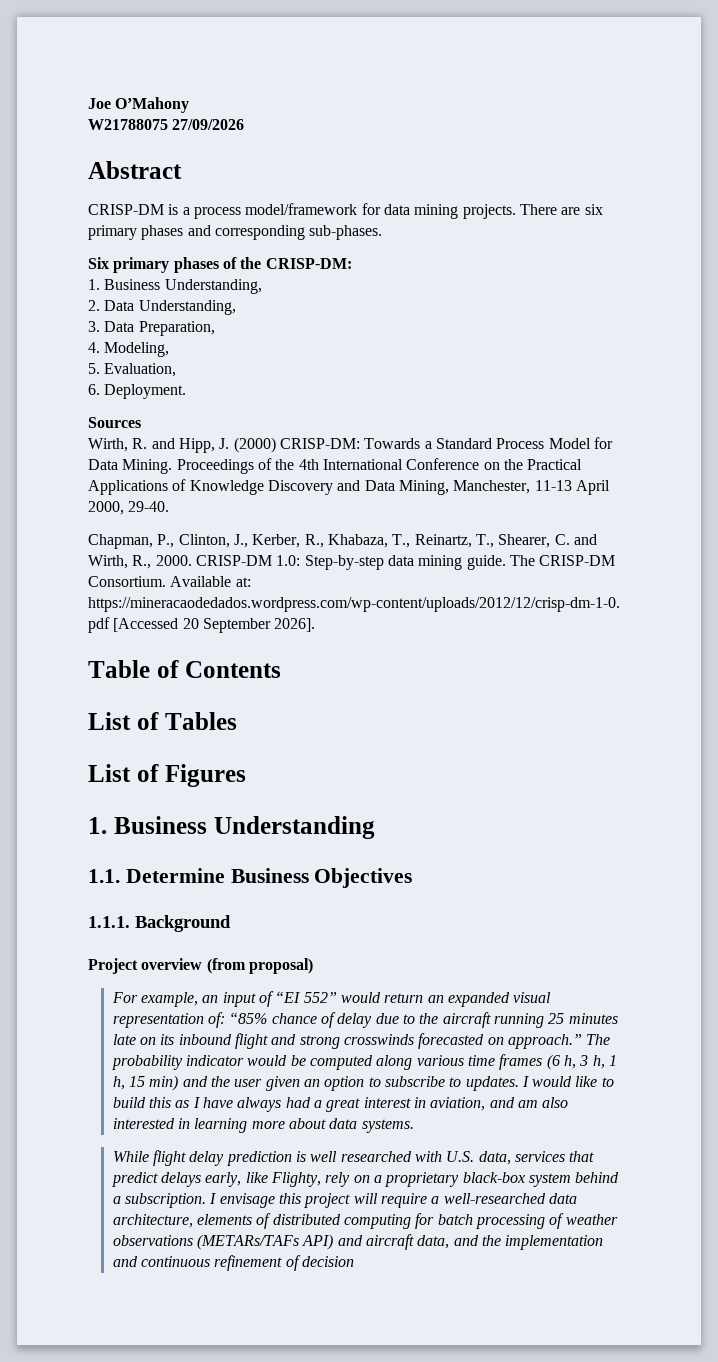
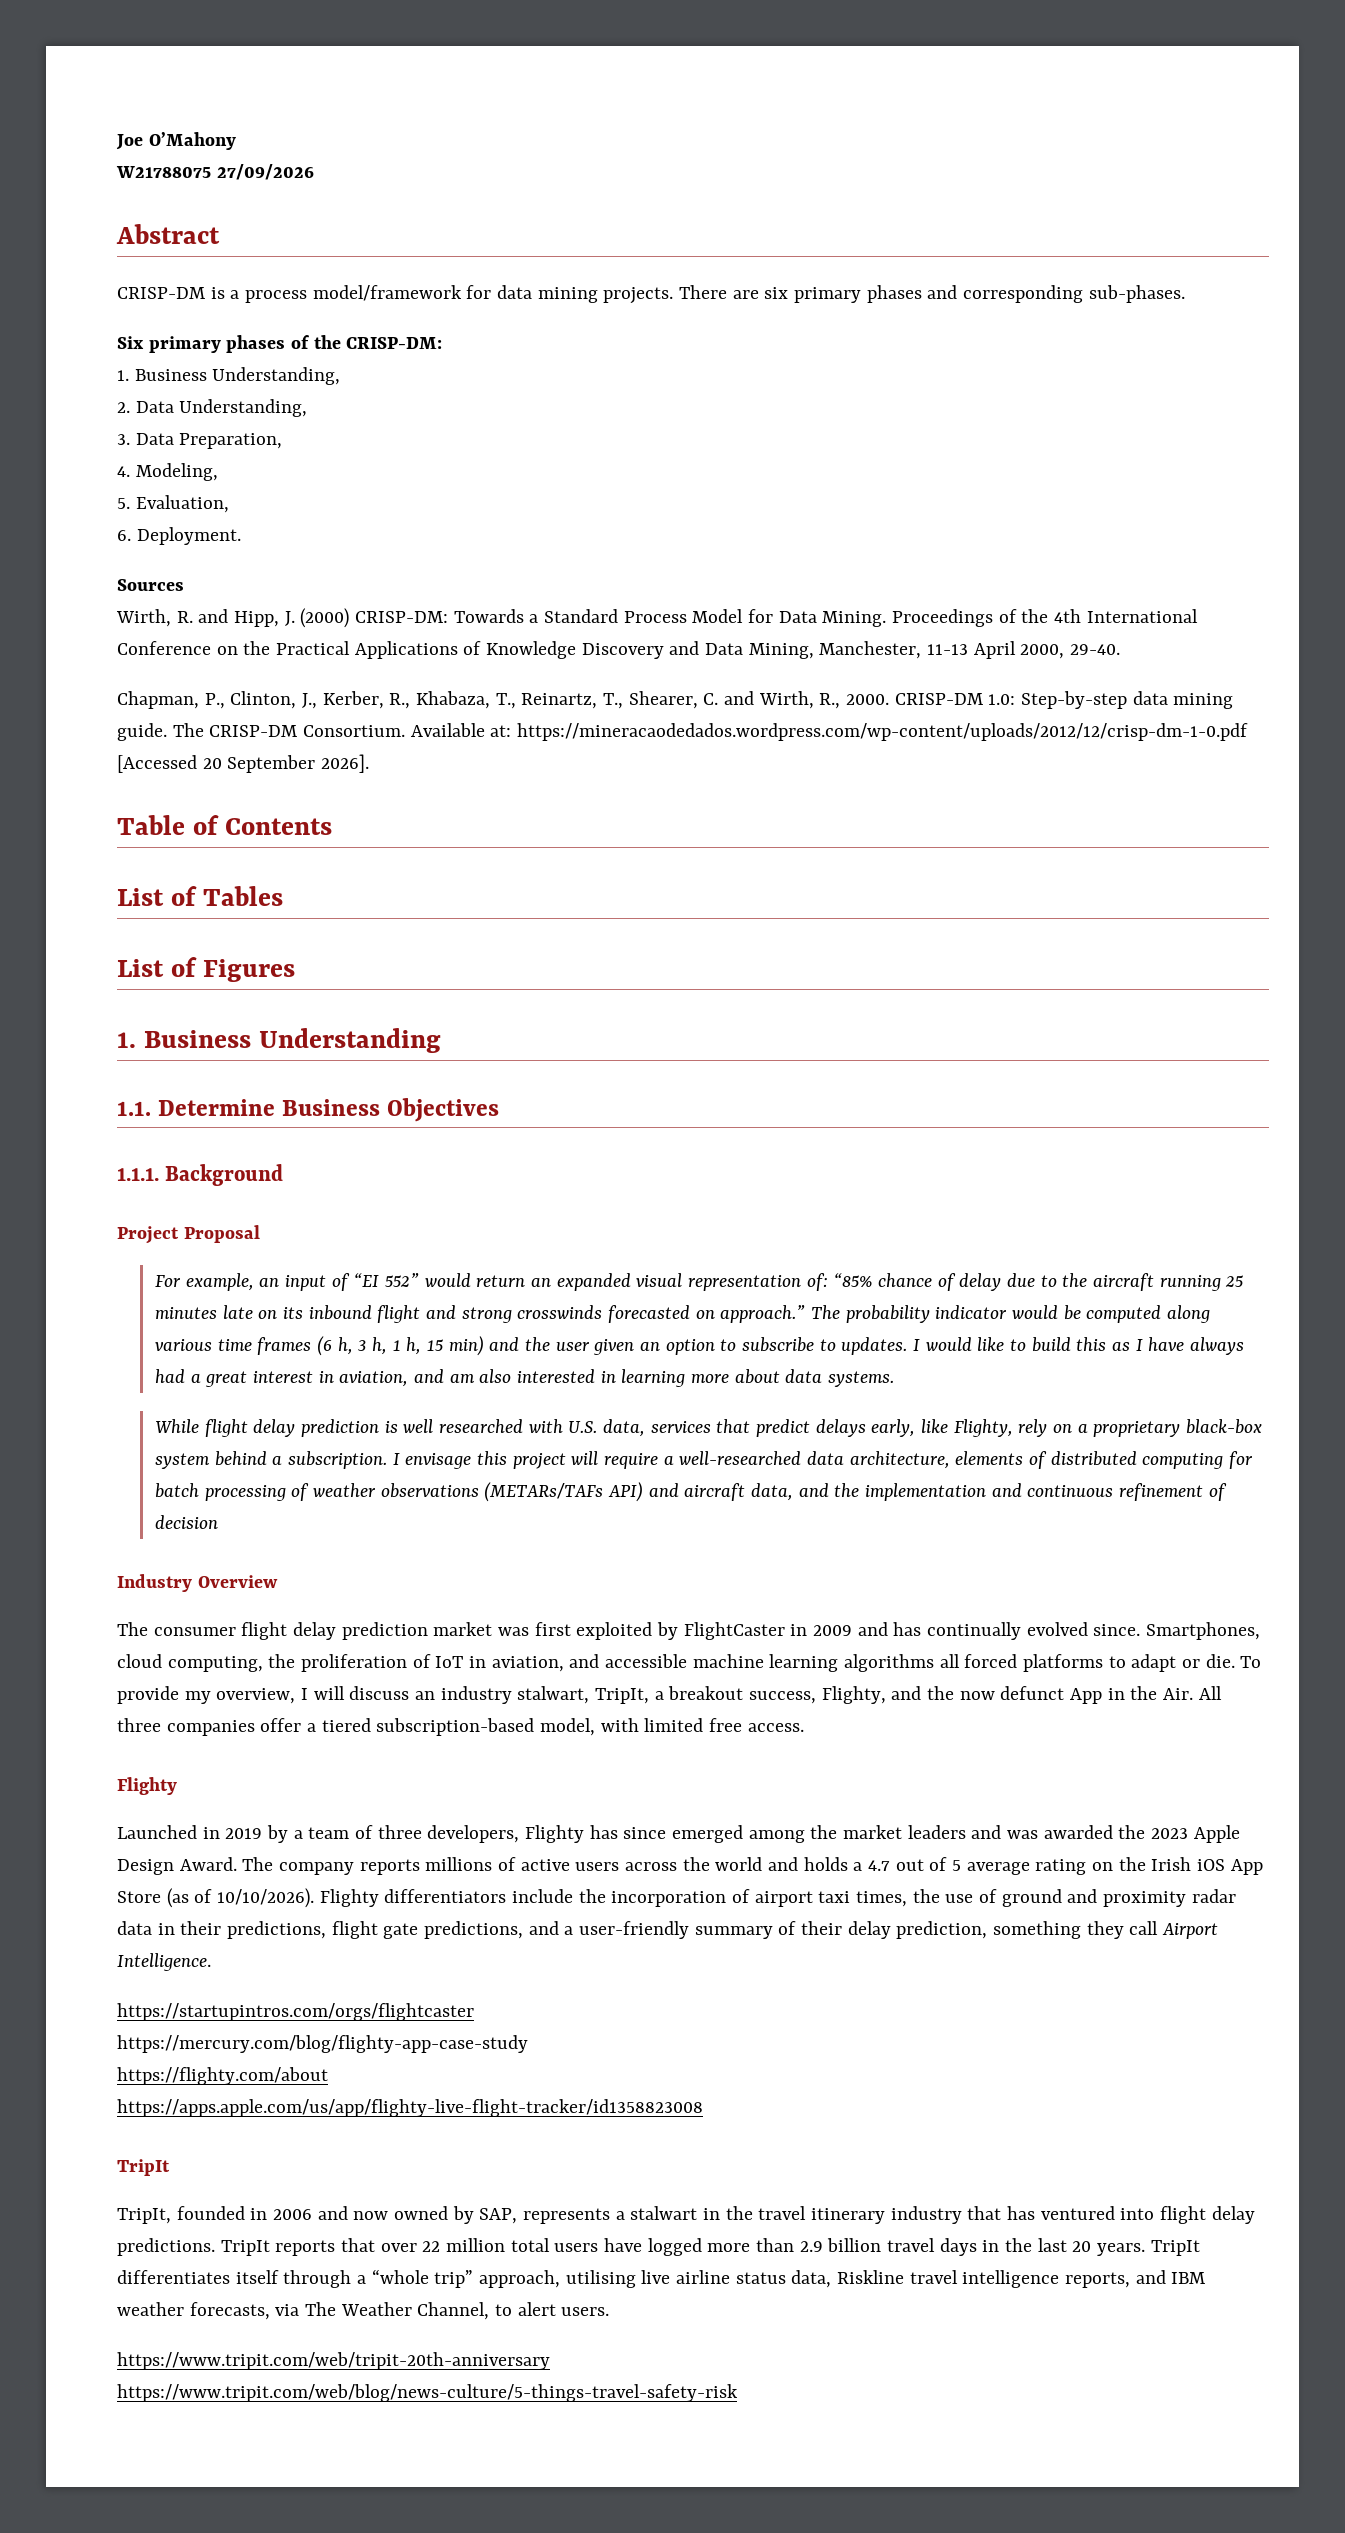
[141,958,313,974] overview (from proposal) -> [183,1225,260,1243] Proposal
(354, 1261) none -> [117,1574,278,1592] [117,1622,1261,1640] [117,1654,1262,1672] [117,1686,1222,1704] [117,1718,804,1736] [117,1777,177,1795] [117,1825,1240,1843] [117,1857,1263,1875] [117,1888,1236,1908] [117,1921,1219,1939] [117,1953,211,1971] [117,2003,474,2021] [117,2035,528,2053] [117,2067,328,2085] [117,2099,703,2117] [117,2159,170,2176] [117,2206,1255,2224] [117,2238,1200,2256] [117,2269,1206,2288] [117,2302,610,2320] [117,2352,550,2370] [117,2384,738,2402] // Industry Overview // The consumer flight delay prediction market was first exploited by FlightCaster in 2009 and has continually evolved since. Smartphones, cloud computing, the proliferation of IoT in aviation, and accessible machine learning algorithms all forced platforms to adapt or die. To provide my overview, I will discuss an industry stalwart, TripIt, a breakout success, Flighty, and the now defunct App in the Air. All three companies offer a tiered subscription-based model, with limited free access. // Flighty // Launched in 2019 by a team of three developers, Flighty has since emerged among the market leaders and was awarded the 2023 Apple Design Award. The company reports millions of active users across the world and holds a 4.7 out of 5 average rating on the Irish iOS App Store (as of 10/10/2026). Flighty differentiators include the incorporation of airport taxi times, the use of ground and proximity radar data in their predictions, flight gate predictions, and a user-friendly summary of their delay prediction, something they call Airport Intelligence. // https://startupintros.com/orgs/flightcaster // https://mercury.com/blog/flighty-app-case-study // https://flighty.com/about // https://apps.apple.com/us/app/flighty-live-flight-tracker/id1358823008 // TripIt // TripIt, founded in 2006 and now owned by SAP, represents a stalwart in the travel itinerary industry that has ventured into flight delay predictions. TripIt reports that over 22 million total users have logged more than 2.9 billion travel days in the last 20 years. TripIt differentiates itself through a “whole trip” approach, utilising live airline status data, Riskline travel intelligence reports, and IBM weather forecasts, via The Weather Channel, to alert users. // https://www.tripit.com/web/tripit-20th-anniversary // https://www.tripit.com/web/blog/news-culture/5-things-travel-safety-risk

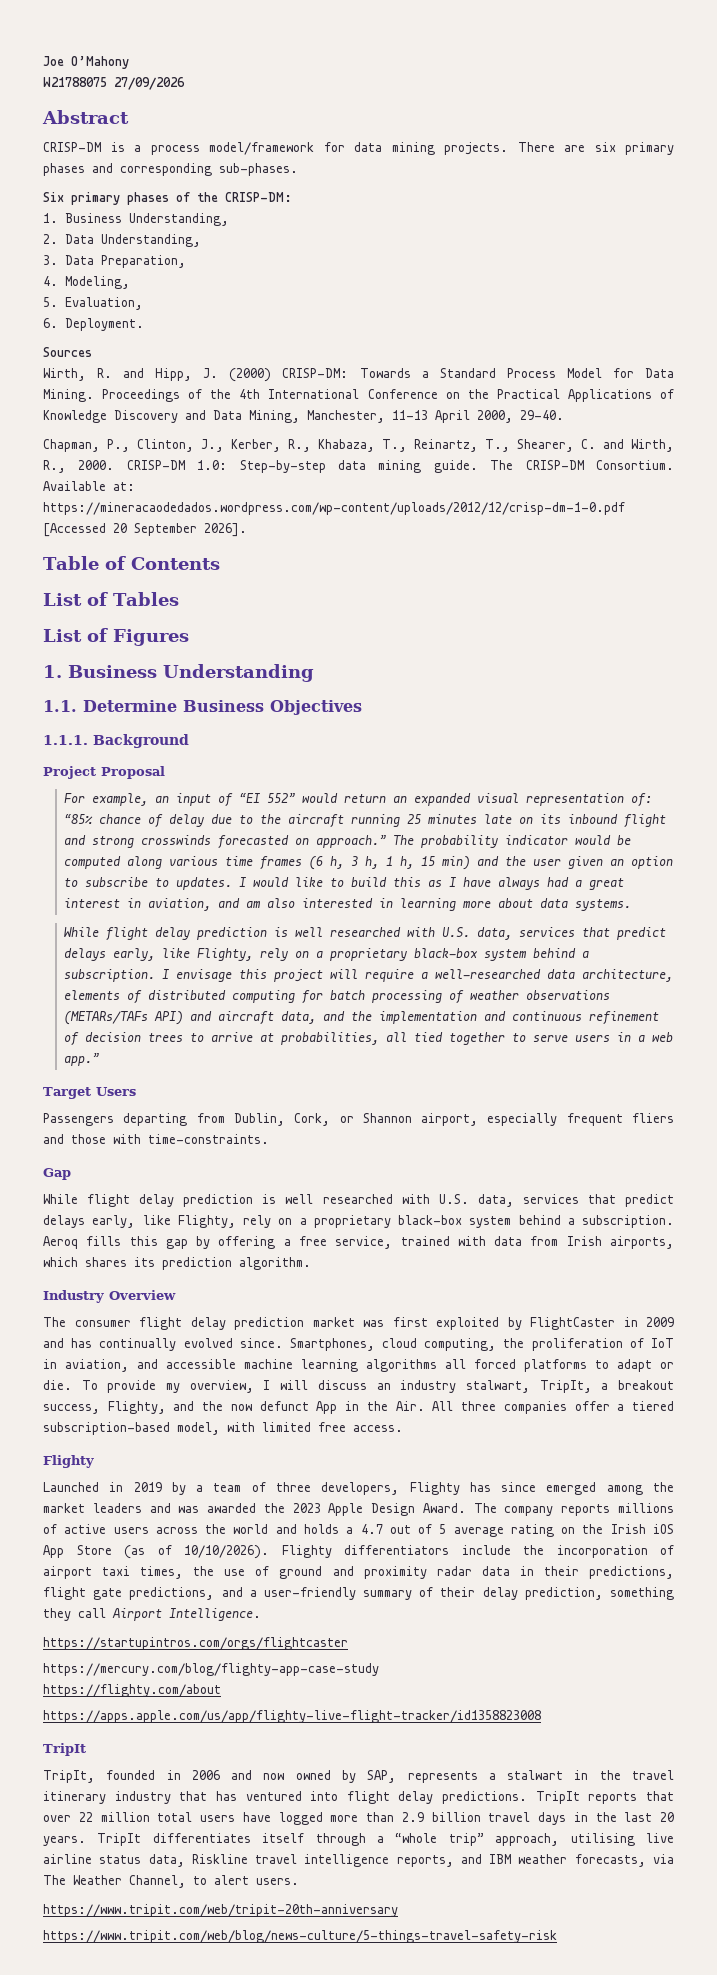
(218, 1522) none -> [147,1032,673,1045] [63,1053,99,1066] [43,1087,136,1099] [43,1113,674,1126] [43,1134,269,1144] [43,1168,71,1180] [43,1194,674,1207] [43,1215,674,1228] [43,1236,674,1249] [43,1257,311,1270] trees to arrive at probabilities, all tied together to serve users in a web app.” // Target Users // Passengers departing from Dublin, Cork, or Shannon airport, especially frequent fliers and those with time-constraints. // Gap // While flight delay prediction is well researched with U.S. data, services that predict delays early, like Flighty, rely on a proprietary black-box system behind a subscription. Aeroq fills this gap by offering a free service, trained with data from Irish airports, which shares its prediction algorithm.

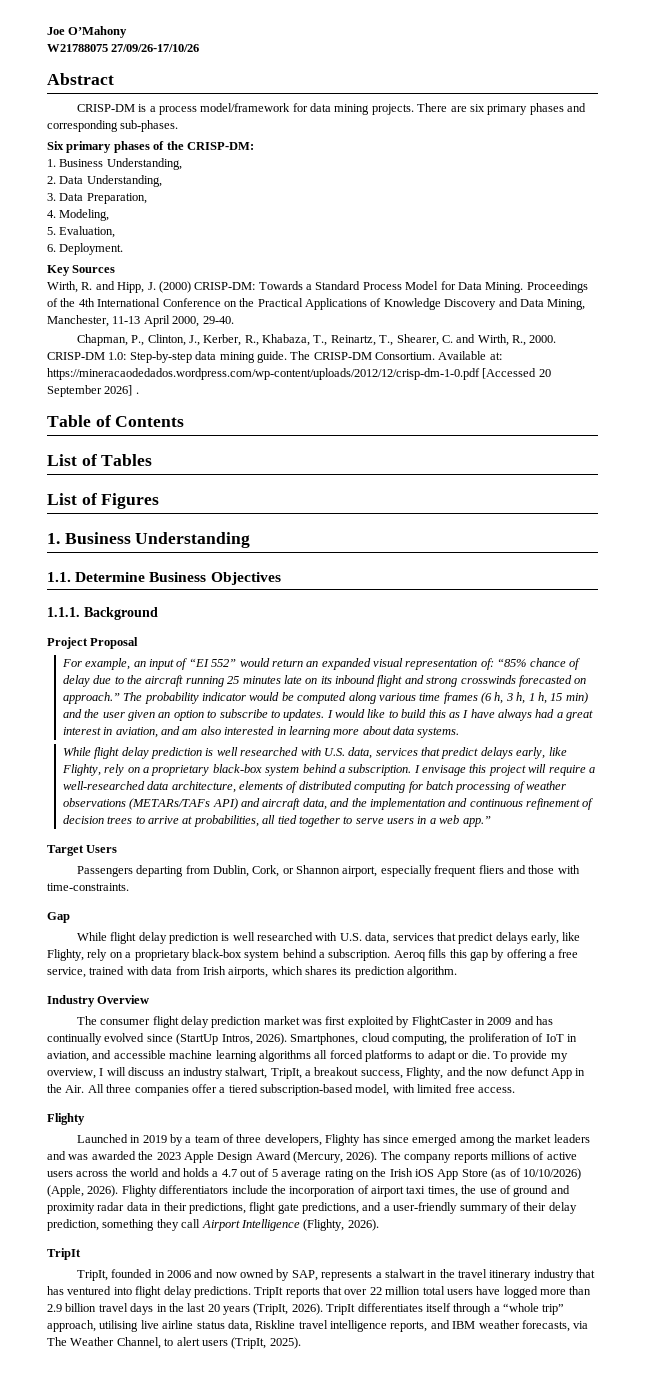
[114,77,185,90] 27/09/2026 -> [111,44,200,52] 27/09/26-17/10/26
(144, 324) none -> [47,265,70,276] Key
[204,523,247,537] 2026]. -> [104,385,139,396] 2026] .
[239,1338,283,1348] since. -> [146,1033,287,1045] since (StartUp Intros, 2026).
[422,1503,466,1513] Award. -> [255,1151,378,1163] Award (Mercury, 2026).
[184,1545,269,1559] 10/10/2026). -> [522,1168,581,1180] [47,1185,119,1197] 10/10/2026) (Apple, 2026).
[169,1608,261,1621] [43,1637,348,1650] [43,1663,379,1676] [43,1684,221,1697] [43,1710,541,1723] Intelligence. // https://startupintros.com/orgs/flightcaster // https://mercury.com/blog/flighty-app-case-study // https://flighty.com/about // https://apps.apple.com/us/app/flighty-live-flight-tracker/id1358823008 -> [240,1219,379,1231] Intelligence (Flighty, 2026).
[43,1836,86,1846] years. -> [223,1303,323,1315] years (TripIt, 2026).
[256,1878,299,1885] [43,1904,398,1917] [43,1930,557,1943] users. // https://www.tripit.com/web/tripit-20th-anniversary // https://www.tripit.com/web/blog/news-culture/5-things-travel-safety-risk -> [201,1337,301,1349] users (TripIt, 2025).

